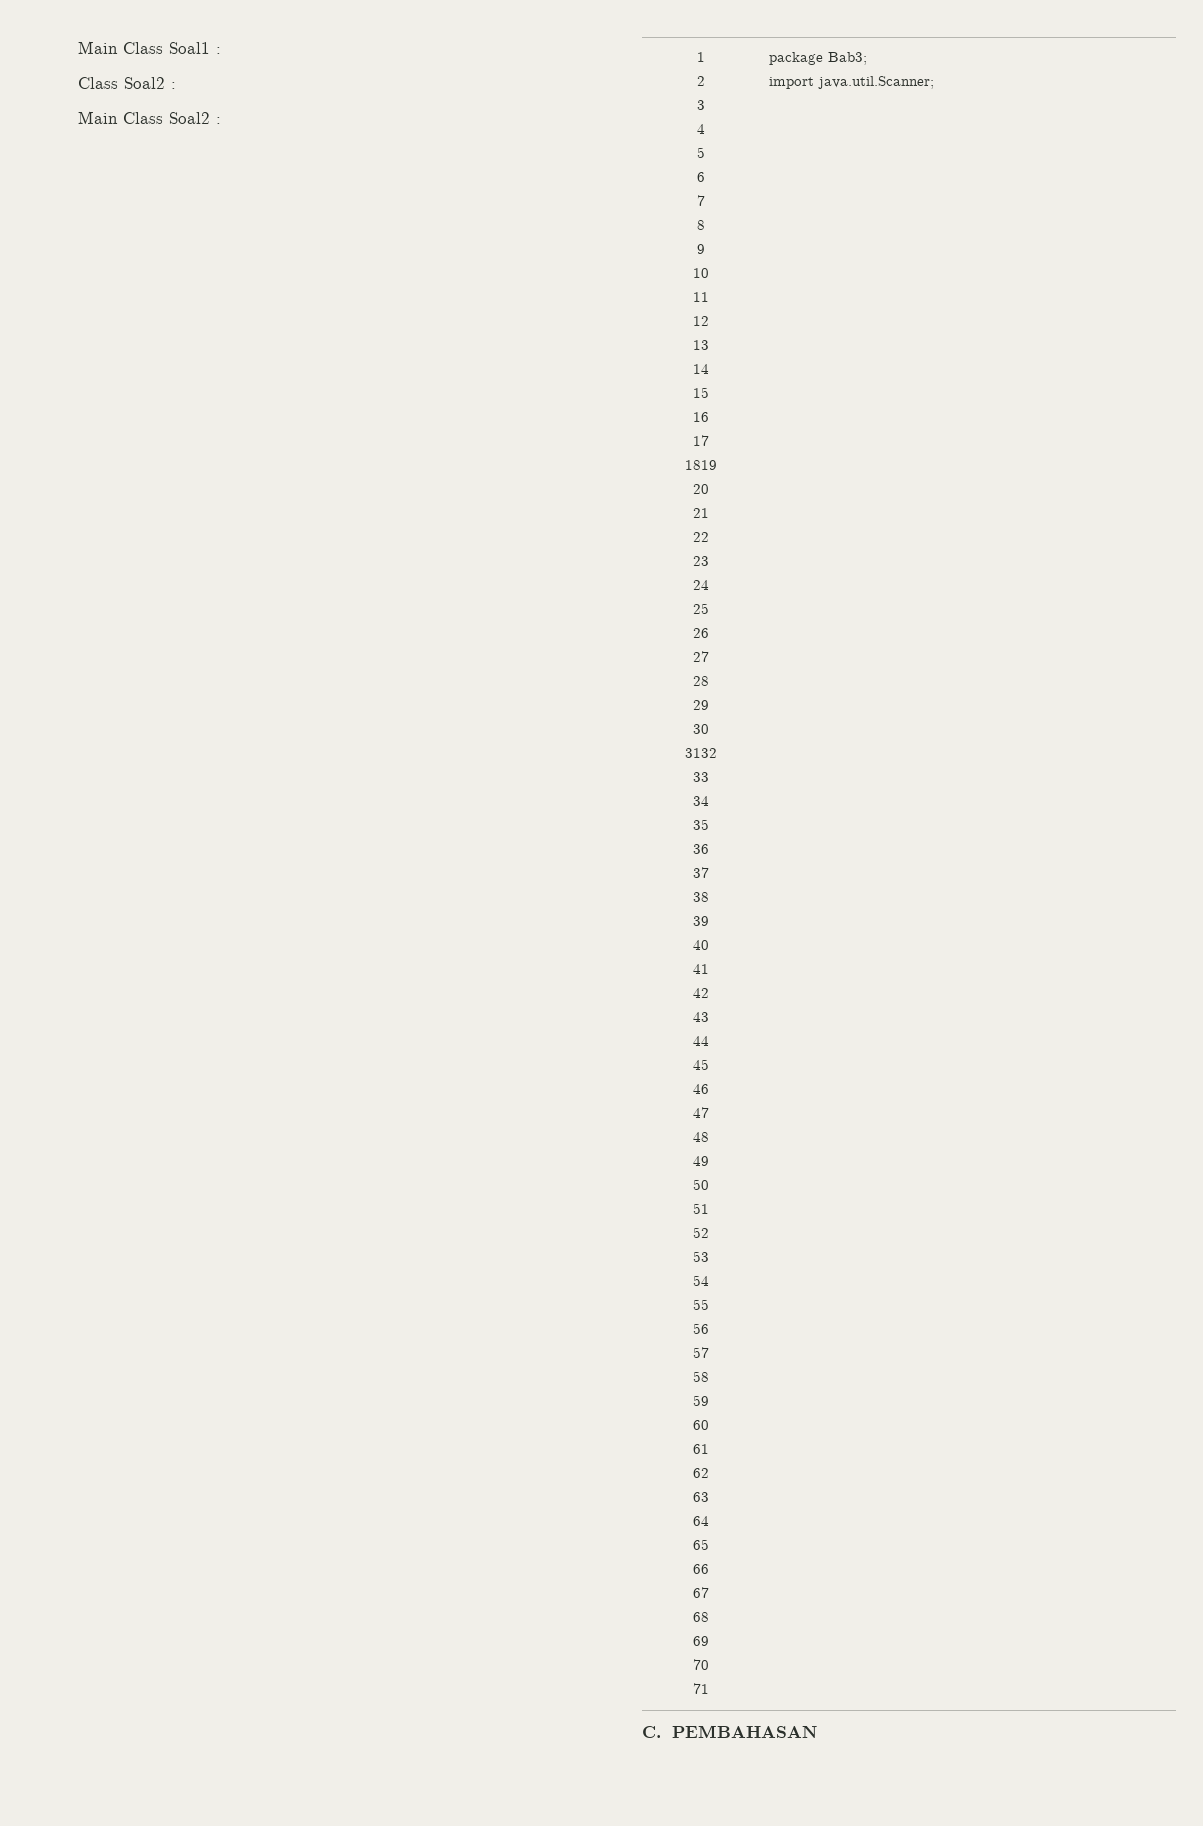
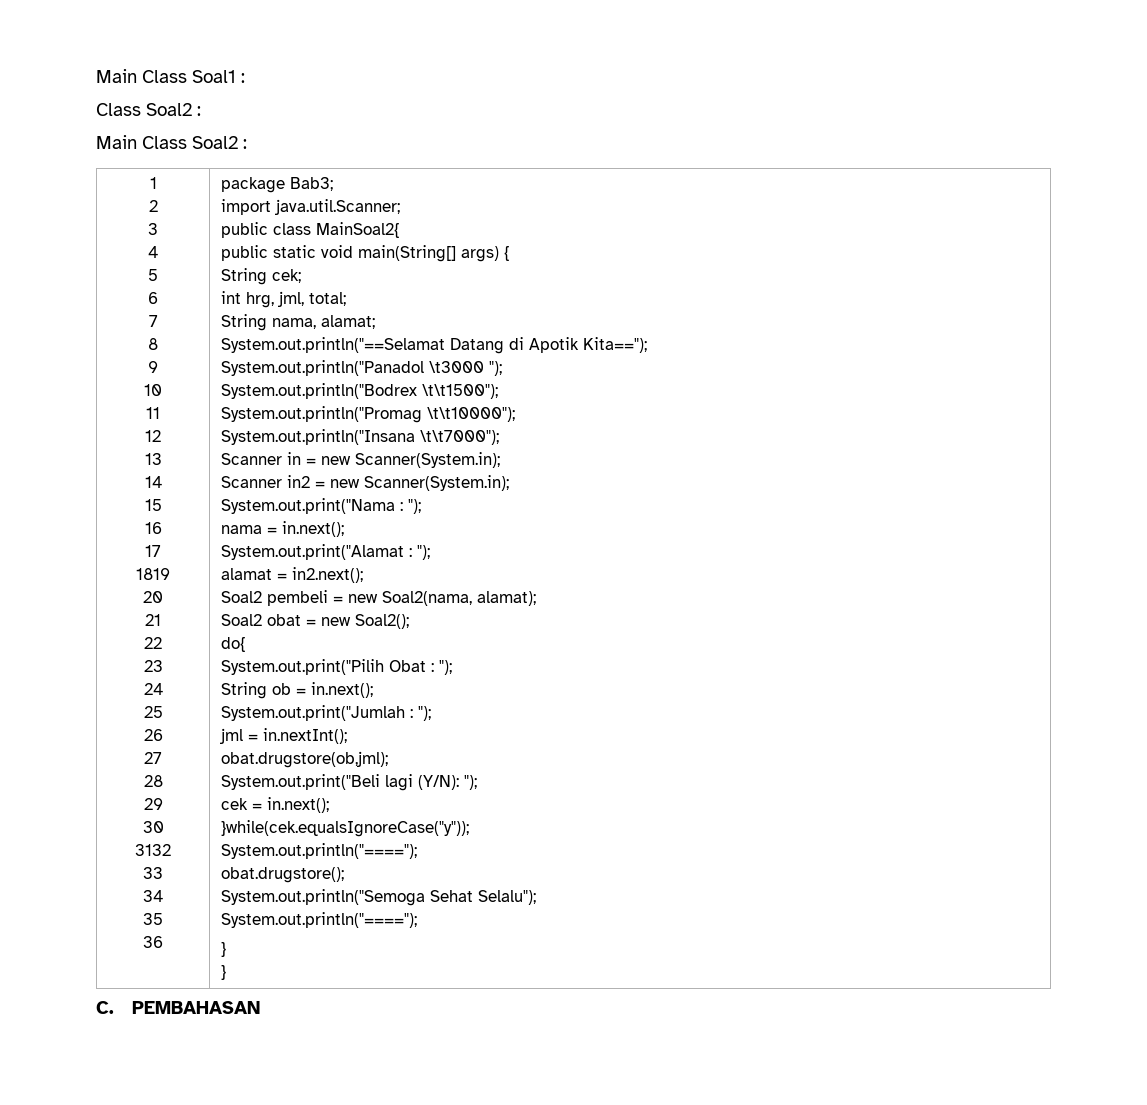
[693,867,709,878] [693,892,709,902] [693,916,709,926] [693,940,709,950] [693,964,709,974] [693,988,709,998] [693,1012,709,1022] [693,1036,709,1046] [693,1059,709,1070] [693,1084,709,1094] [693,1107,709,1118] [693,1132,709,1142] [693,1156,709,1166] [693,1179,709,1190] [693,1203,709,1214] [693,1227,709,1238] [693,1251,709,1262] [693,1275,709,1286] [693,1299,709,1310] [693,1323,709,1334] [693,1347,709,1358] [693,1371,709,1382] [693,1395,709,1406] [693,1420,709,1430] [693,1444,709,1454] [693,1468,709,1478] [693,1492,709,1502] [693,1516,709,1526] [693,1539,709,1550] [693,1564,709,1574] [693,1587,709,1598] [693,1612,709,1622] [693,1636,709,1646] [693,1659,709,1670] [693,1683,709,1694] [768,52,867,65] [768,76,934,89] // 37 // 38 // 39 // 40 // 41 // 42 // 43 // 44 // 45 // 46 // 47 // 48 // 49 // 50 // 51 // 52 // 53 // 54 // 55 // 56 // 57 // 58 // 59 // 60 // 61 // 62 // 63 // 64 // 65 // 66 // 67 // 68 // 69 // 70 // 71 | package Bab3; // import java.util.Scanner; -> [221,177,334,193] [221,199,401,215] [221,222,400,238] [221,245,510,262] [221,268,302,285] [221,291,347,308] [221,314,376,331] [221,337,648,354] [221,360,503,376] [221,383,499,399] [221,406,516,423] [221,429,500,445] [221,452,501,468] [221,475,510,491] [221,498,422,514] [221,521,345,537] [221,544,431,560] [221,567,364,583] [221,590,537,606] [221,614,410,629] [221,637,246,652] [221,659,453,675] [221,682,374,699] [221,705,432,721] [220,728,348,744] [221,751,389,768] [221,774,478,791] [221,797,330,813] [221,820,470,837] [221,843,418,859] [221,867,345,883] [221,889,537,906] [221,912,418,928] [221,942,227,957] [221,965,227,980] | package Bab3; // import java.util.Scanner; // public class MainSoal2{ // public static void main(String[] args) { // String cek; // int hrg, jml, total; // String nama, alamat; // System.out.println("==Selamat Datang di Apotik Kita=="); // System.out.println("Panadol \t3000 "); // System.out.println("Bodrex \t\t1500"); // System.out.println("Promag \t\t10000"); // System.out.println("Insana \t\t7000"); // Scanner in = new Scanner(System.in); // Scanner in2 = new Scanner(System.in); // System.out.print("Nama : "); // nama = in.next(); // System.out.print("Alamat : "); // alamat = in2.next(); // Soal2 pembeli = new Soal2(nama, alamat); // Soal2 obat = new Soal2(); // do{ // System.out.print("Pilih Obat : "); // String ob = in.next(); // System.out.print("Jumlah : "); // jml = in.nextInt(); // obat.drugstore(ob,jml); // System.out.print("Beli lagi (Y/N): "); // cek = in.next(); // }while(cek.equalsIgnoreCase("y")); // System.out.println("===="); // obat.drugstore(); // System.out.println("Semoga Sehat Selalu"); // System.out.println("===="); // } // }

